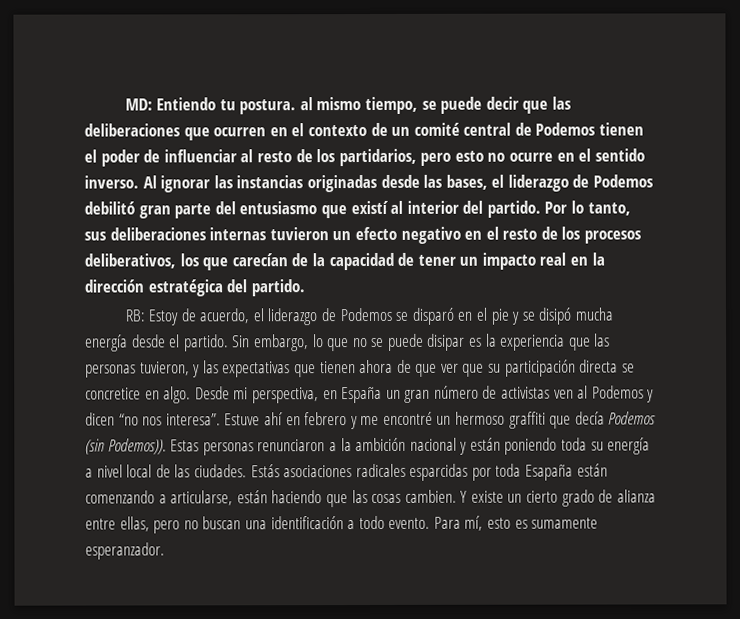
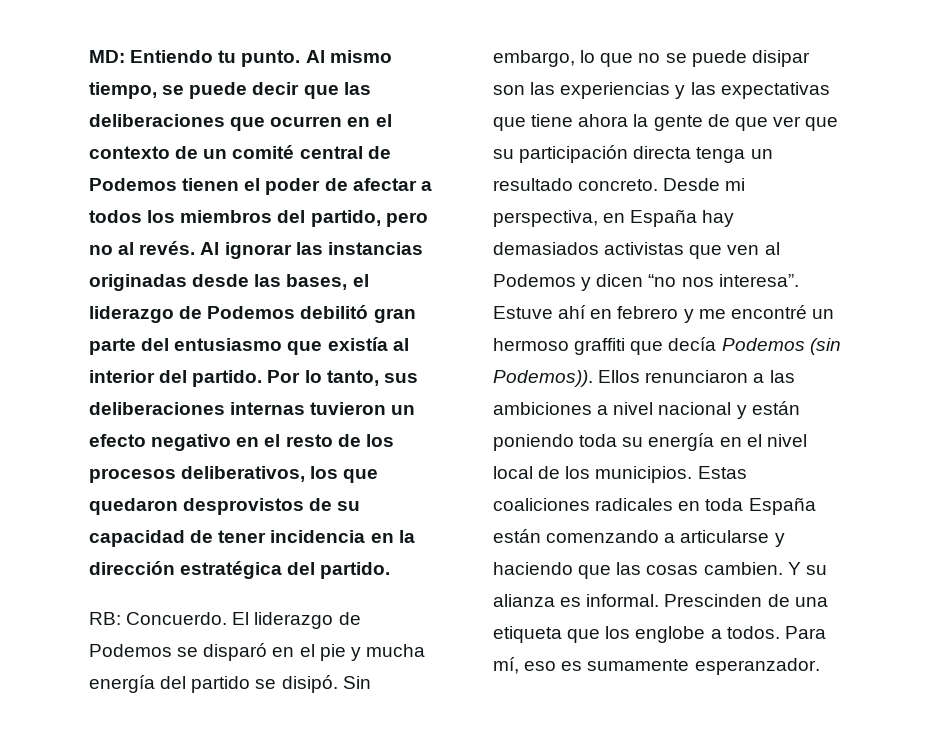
[239,97,313,115] postura. al -> [241,50,325,67] punto. Al
[163,148,645,167] [84,175,139,189] influenciar al resto de los partidarios, pero esto no ocurre en el sentido inverso. -> [352,178,432,191] [89,210,428,227] [89,241,196,255] afectar a todos los miembros del partido, pero no al revés.
[350,200,389,215] existí -> [327,337,388,351] existía
[231,252,567,271] carecían de la capacidad de tener un impacto real -> [89,498,361,515] [89,530,366,547] quedaron desprovistos de su capacidad de tener incidencia
[148,308,265,326] Estoy de acuerdo, el -> [126,612,250,625] Concuerdo. El
[522,307,614,325] [85,334,229,352] se disipó mucha energía desde el partido. -> [365,644,425,657] [89,675,338,693] mucha energía del partido se disipó.
[469,333,611,351] [85,359,394,378] es la experiencia que las personas tuvieron, y las expectativas que tienen ahora -> [493,82,830,99] [493,114,703,131] son las experiencias y las expectativas que tiene ahora la gente
[621,363,635,373] [85,386,192,404] se concretice en algo. -> [696,147,773,163] [493,178,659,191] tenga un resultado concreto.
[385,385,551,403] un gran número de activistas -> [702,210,735,227] [493,242,723,259] hay demasiados activistas que
[170,437,407,456] Estas personas renunciaron a la ambición -> [598,370,795,383] [493,402,654,415] Ellos renunciaron a las ambiciones a nivel
[85,468,93,478] a -> [719,434,762,447] en el
[174,463,574,481] las ciudades. Estás asociaciones radicales esparcidas por toda Esapaña -> [565,466,747,483] [493,497,816,515] los municipios. Estas coaliciones radicales en toda España
[170,490,268,506] articularse, están -> [680,530,785,547] articularse y
[470,489,656,507] [85,515,431,534] existe un cierto grado de alianza entre ellas, pero no buscan una identificación a todo evento. -> [805,565,827,575] [493,594,828,607] [493,626,780,643] su alianza es informal. Prescinden de una etiqueta que los englobe a todos.
[487,517,512,529] esto -> [524,661,557,671] eso

